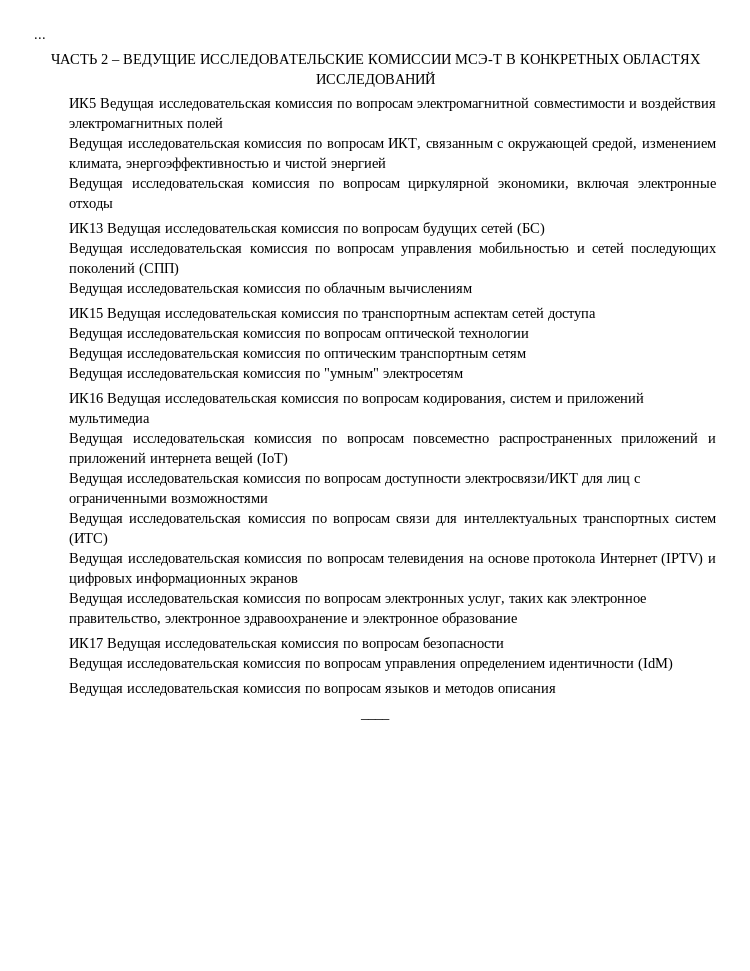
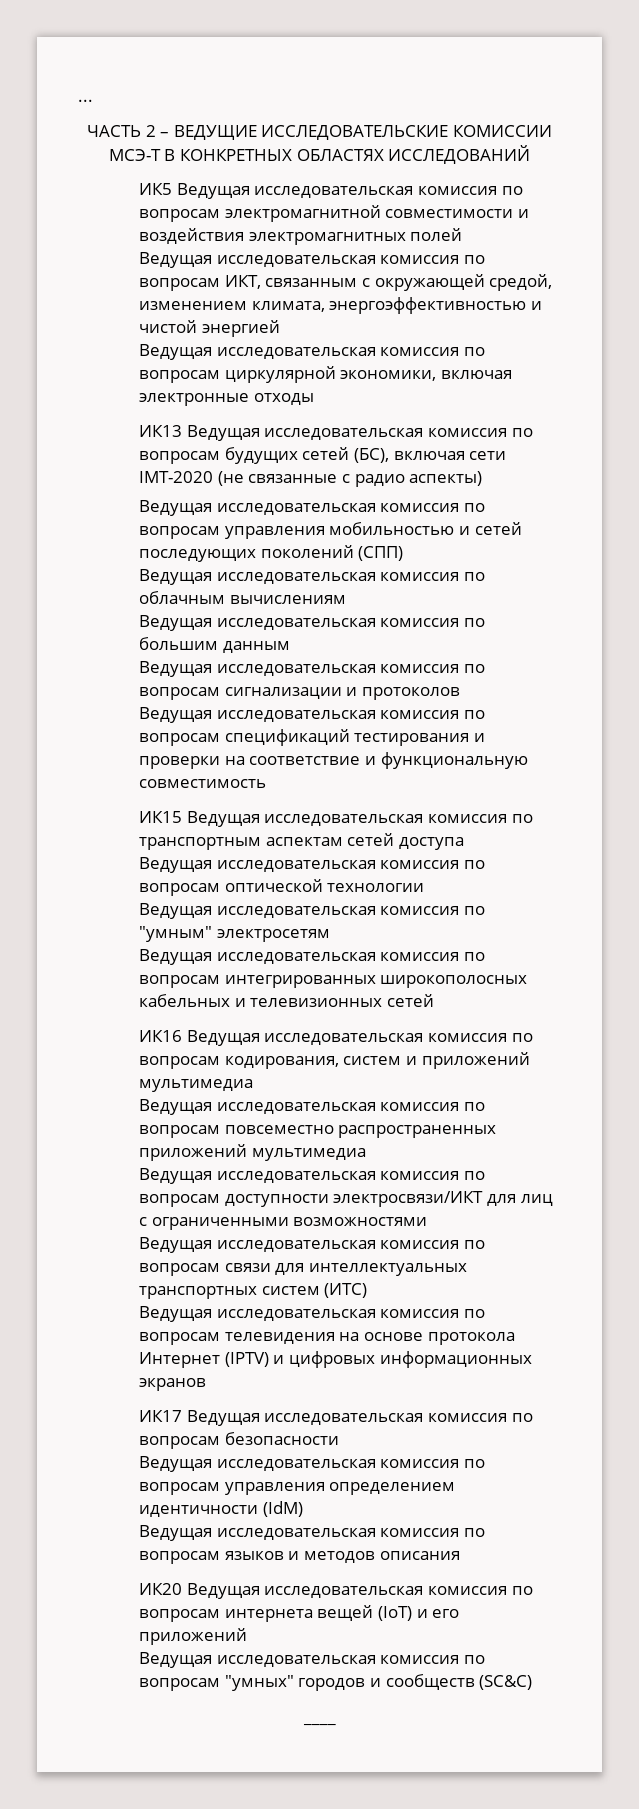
[517,222,546,237] (БС) -> [354,448,507,463] [139,471,483,487] (БС), включая сети IMT-2020 (не связанные с радио аспекты)
(473, 289) none -> [139,615,486,631] [139,637,290,653] [139,661,486,677] [139,687,461,700] [139,707,486,723] [139,729,486,746] [139,752,528,769] [139,779,267,788] // Ведущая исследовательская комиссия по большим данным // Ведущая исследовательская комиссия по вопросам сигнализации и протоколов // Ведущая исследовательская комиссия по вопросам спецификаций тестирования и проверки на соответствие и функциональную совместимость
[324,351,527,361] [69,368,464,381] оптическим транспортным сетям // Ведущая исследовательская комиссия по "умным" электросетям -> [139,926,330,942] [139,949,486,965] [139,975,528,988] [139,994,435,1007] "умным" электросетям // Ведущая исследовательская комиссия по вопросам интегрированных широкополосных кабельных и телевизионных сетей
[708,436,716,443] [69,452,289,467] и приложений интернета вещей (IoT) -> [251,1148,366,1161] мультимедиа
[69,593,647,606] [69,612,518,626] // Ведущая исследовательская комиссия по вопросам электронных услуг, таких как электронное правительство, электронное здравоохранение и электронное образование -> (207, 1384) none
(557, 689) none -> [139,1583,533,1599] [139,1605,460,1622] [139,1628,248,1645] [139,1652,486,1668] [139,1674,533,1691] // ИК20 Ведущая исследовательская комиссия по вопросам интернета вещей (IoT) и его приложений // Ведущая исследовательская комиссия по вопросам "умных" городов и сообществ (SC&C)

